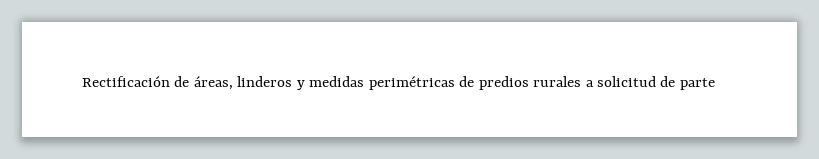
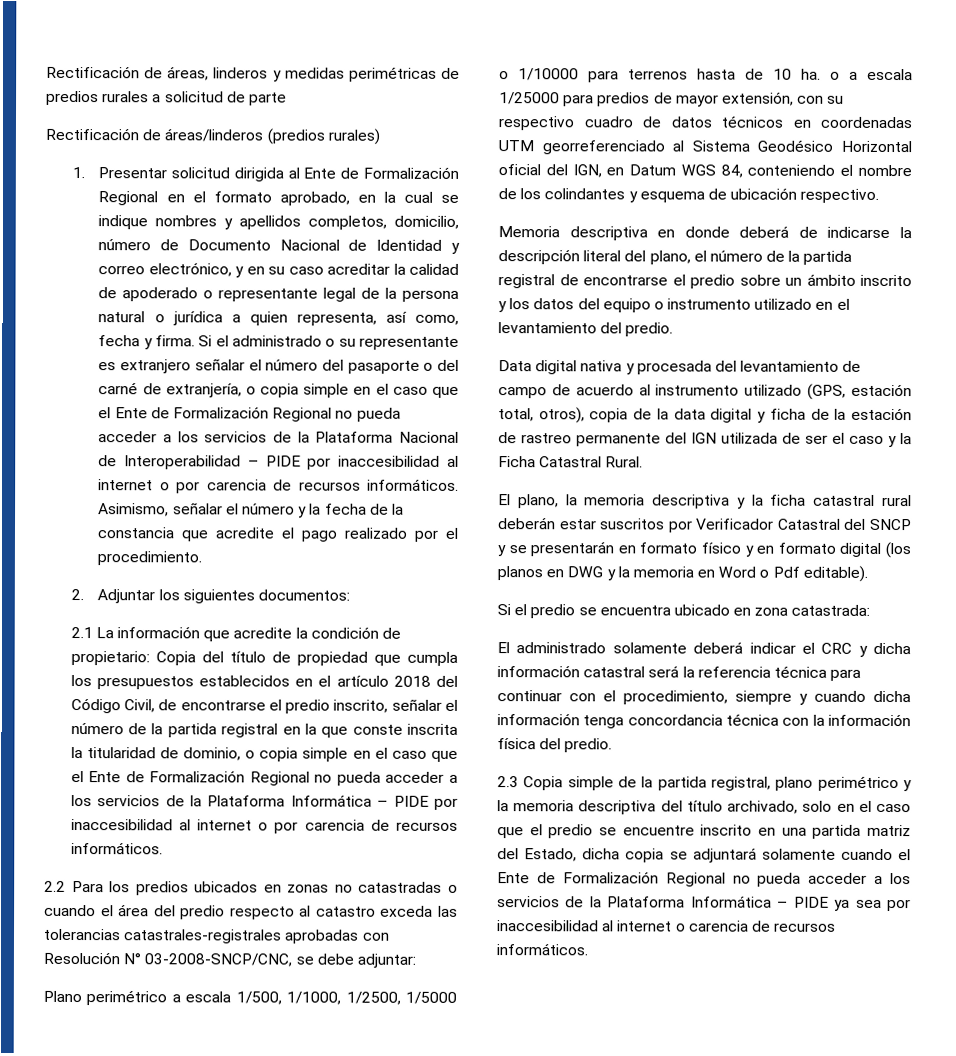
(715, 84) none -> [45,127,380,145] [71,166,459,182] [98,191,459,206] [98,215,459,230] [98,239,460,254] [98,262,459,278] [98,287,459,302] [98,311,459,326] [98,335,459,350] [98,358,459,374] [98,382,460,398] [98,406,401,422] [98,431,459,443] [98,455,459,470] [98,478,459,494] [98,502,404,518] [97,527,459,542] [97,551,203,566] [70,589,350,604] [70,626,402,642] [70,651,458,666] [70,675,458,690] [70,698,458,714] [70,723,458,738] [70,747,458,762] [70,770,458,786] [70,794,458,810] [70,819,458,834] [70,842,163,855] [44,880,458,896] [44,904,458,920] [43,928,390,944] [43,951,416,968] [43,990,457,1006] [499,68,913,83] [499,91,845,107] [498,115,913,131] [498,139,912,155] [498,164,912,178] [498,187,880,203] [498,225,912,241] [498,249,853,265] [498,273,912,289] [498,298,850,313] [498,322,674,337] [498,360,862,375] [498,383,912,400] [498,407,912,424] [498,432,912,448] [498,456,644,468] [498,494,912,509] [497,517,912,533] [497,541,911,559] [497,565,868,582] [497,604,871,619] [497,641,911,657] [497,665,862,681] [497,690,911,705] [497,713,911,729] [497,738,613,753] [497,775,912,792] [497,800,911,815] [497,824,911,839] [497,847,911,863] [497,871,911,887] [497,895,911,912] [497,920,837,932] [496,943,588,956] // Rectificación de áreas/linderos (predios rurales) // 1. Presentar solicitud dirigida al Ente de Formalización Regional en el formato aprobado, en la cual se indique nombres y apellidos completos, domicilio, número de Documento Nacional de Identidad y correo electrónico, y en su caso acreditar la calidad de apoderado o representante legal de la persona natural o jurídica a quien representa, así como, fecha y firma. Si el administrado o su representante es extranjero señalar el número del pasaporte o del carné de extranjería, o copia simple en el caso que el Ente de Formalización Regional no pueda acceder a los servicios de la Plataforma Nacional de Interoperabilidad – PIDE por inaccesibilidad al internet o por carencia de recursos informáticos. Asimismo, señalar el número y la fecha de la constancia que acredite el pago realizado por el procedimiento. // 2. Adjuntar los siguientes documentos: // 2.1 La información que acredite la condición de propietario: Copia del título de propiedad que cumpla los presupuestos establecidos en el artículo 2018 del Código Civil, de encontrarse el predio inscrito, señalar el número de la partida registral en la que conste inscrita la titularidad de dominio, o copia simple en el caso que el Ente de Formalización Regional no pueda acceder a los servicios de la Plataforma Informática – PIDE por inaccesibilidad al internet o por carencia de recursos informáticos. // 2.2 Para los predios ubicados en zonas no catastradas o cuando el área del predio respecto al catastro exceda las tolerancias catastrales-registrales aprobadas con Resolución N° 03-2008-SNCP/CNC, se debe adjuntar: // Plano perimétrico a escala 1/500, 1/1000, 1/2500, 1/5000 o 1/10000 para terrenos hasta de 10 ha. o a escala 1/25000 para predios de mayor extensión, con su respectivo cuadro de datos técnicos en coordenadas UTM georreferenciado al Sistema Geodésico Horizontal oficial del IGN, en Datum WGS 84, conteniendo el nombre de los colindantes y esquema de ubicación respectivo. // Memoria descriptiva en donde deberá de indicarse la descripción literal del plano, el número de la partida registral de encontrarse el predio sobre un ámbito inscrito y los datos del equipo o instrumento utilizado en el levantamiento del predio. // Data digital nativa y procesada del levantamiento de campo de acuerdo al instrumento utilizado (GPS, estación total, otros), copia de la data digital y ficha de la estación de rastreo permanente del IGN utilizada de ser el caso y la Ficha Catastral Rural. // El plano, la memoria descriptiva y la ficha catastral rural deberán estar suscritos por Verificador Catastral del SNCP y se presentarán en formato físico y en formato digital (los planos en DWG y la memoria en Word o Pdf editable). // Si el predio se encuentra ubicado en zona catastrada: // El administrado solamente deberá indicar el CRC y dicha información catastral será la referencia técnica para continuar con el procedimiento, siempre y cuando dicha información tenga concordancia técnica con la información física del predio. // 2.3 Copia simple de la partida registral, plano perimétrico y la memoria descriptiva del título archivado, solo en el caso que el predio se encuentre inscrito en una partida matriz del Estado, dicha copia se adjuntará solamente cuando el Ente de Formalización Regional no pueda acceder a los servicios de la Plataforma Informática – PIDE ya sea por inaccesibilidad al internet o carencia de recursos informáticos.

